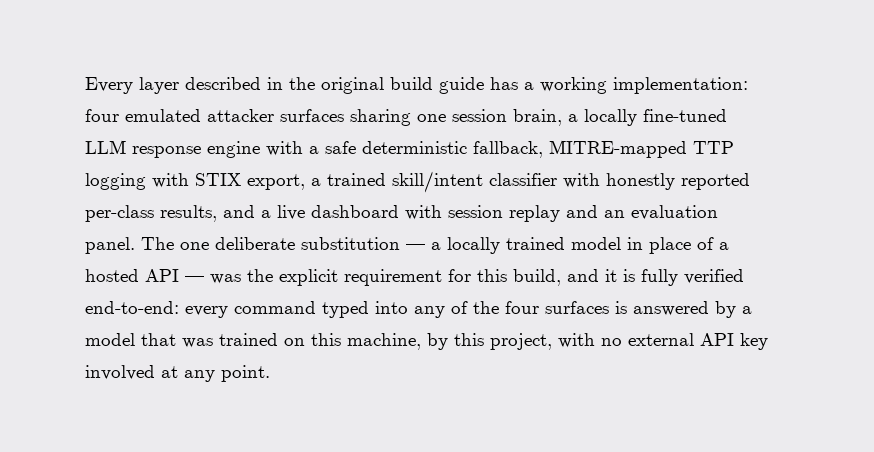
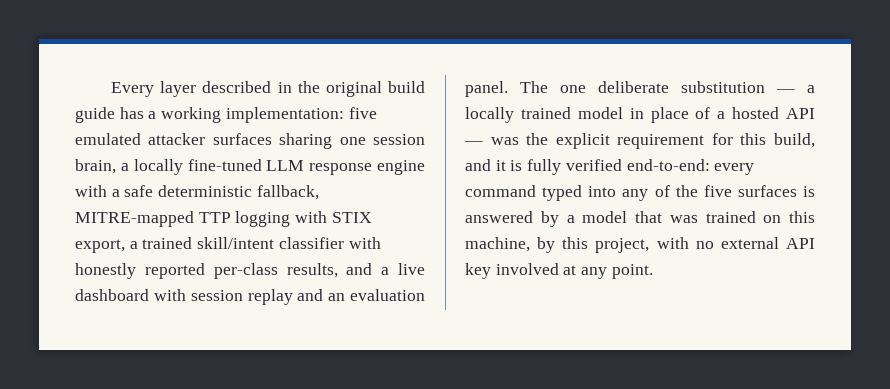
[85,109,119,122] four -> [348,107,377,119] five
[505,301,539,314] four -> [703,185,732,197] five

